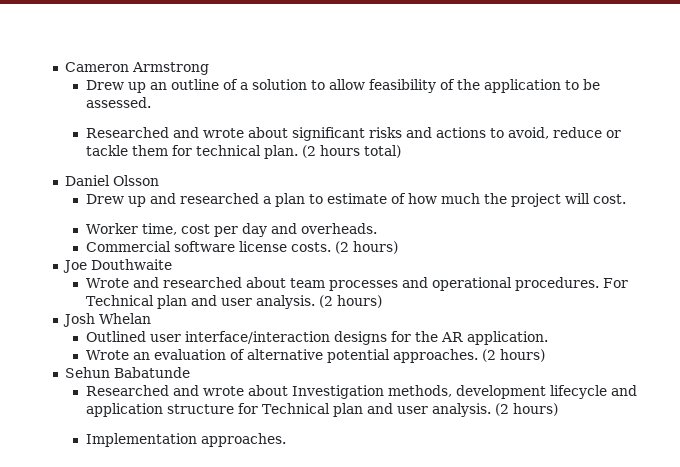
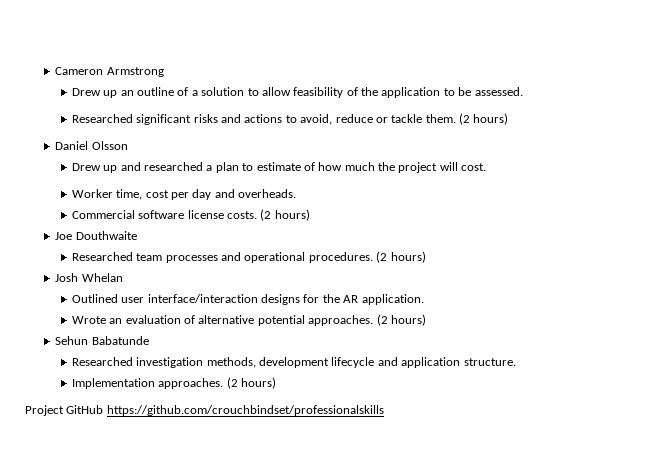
[172,127,288,138] and wrote about -> (133, 118) none
[131,145,401,159] them for technical plan. (2 hours total) -> [425,113,509,125] them. (2 hours)
[85,277,286,288] Wrote and researched about -> [71,252,133,261] Researched
[602,278,628,288] [85,295,315,309] For Technical plan and user analysis. -> (373, 257) none
[172,385,384,399] and wrote about Investigation -> [136,357,204,368] investigation
[166,403,558,417] [85,433,286,447] structure for Technical plan and user analysis. (2 hours) // Implementation approaches. -> [463,358,516,366] [71,377,277,389] [25,405,384,416] structure. // Implementation approaches. (2 hours) // Project GitHub https://github.com/crouchbindset/professionalskills

